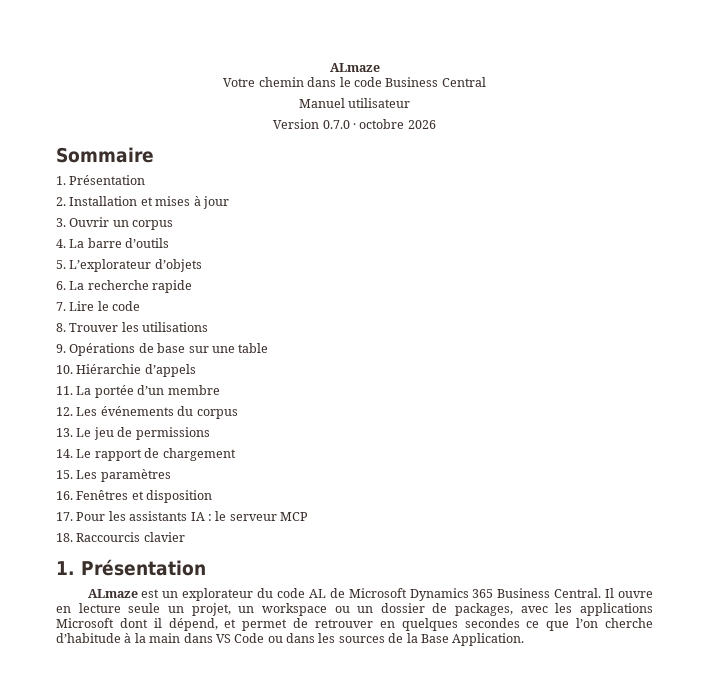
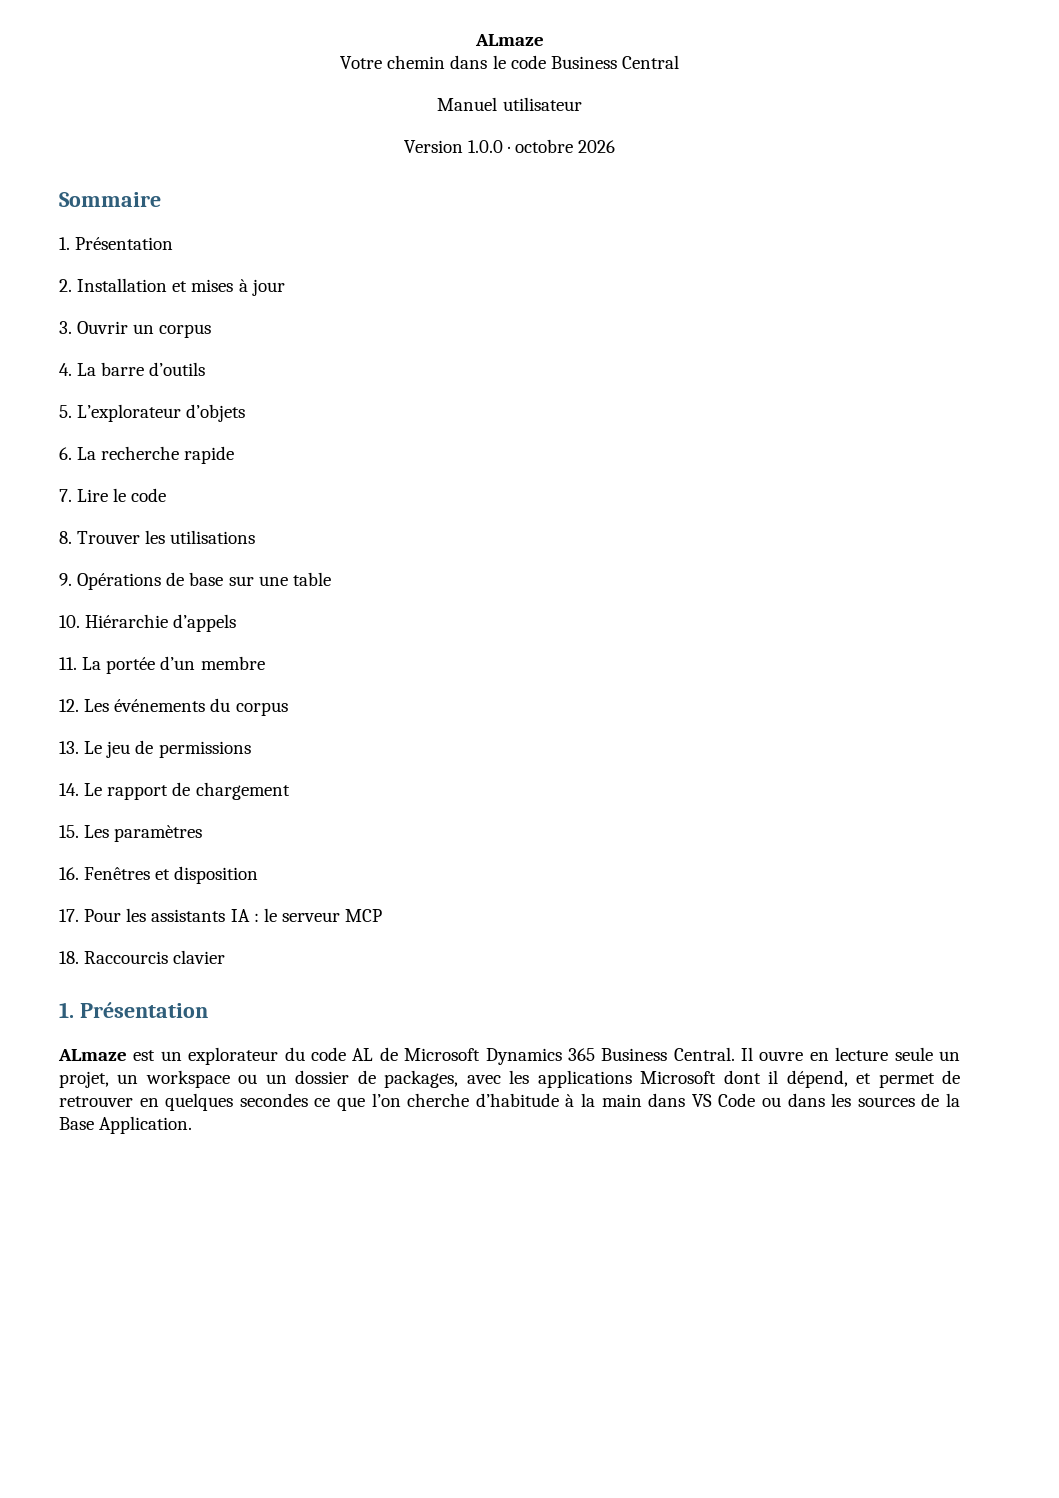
[322,120,350,129] 0.7.0 -> [467,140,503,153] 1.0.0

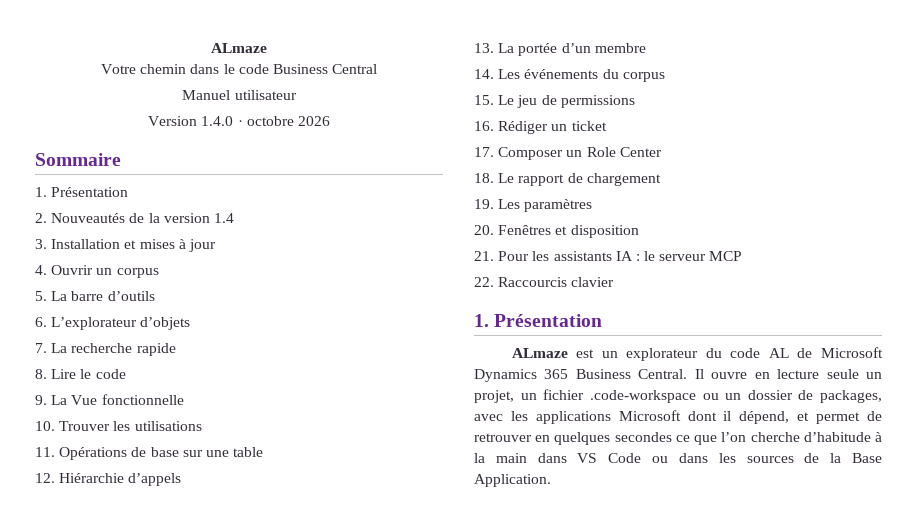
[467,140,503,153] 1.0.0 -> [201,116,234,126] 1.4.0
(72, 285) none -> [51,213,234,223] [35,239,47,249] Nouveautés de la version 1.4 // 3.
[59,321,72,334] 3. -> [35,265,47,275] 4.
[59,363,72,376] 4. -> [35,291,47,301] 5.
[59,405,72,418] 5. -> [35,317,47,327] 6.
[59,447,72,460] 6. -> [35,343,47,353] 7.
[59,489,72,502] 7. -> [35,369,47,379] 8.
[59,531,72,544] 8. -> [35,394,184,405] [35,421,55,431] 9. La Vue fonctionnelle // 10.
[59,573,72,586] 9. -> [35,447,55,457] 11.
[59,615,80,628] 10. -> [35,473,55,483] 12.
[59,657,77,670] 11. -> [474,43,494,53] 13.
[59,699,79,712] 12. -> [474,69,494,79] 14.
[59,741,79,754] 13. -> [474,95,494,105] 15.
[59,783,79,796] 14. -> [474,121,607,134] [474,147,662,160] [474,173,494,183] 16. Rédiger un ticket // 17. Composer un Role Center // 18.
[59,825,79,838] 15. -> [474,199,494,209] 19.
[59,867,79,880] 16. -> [474,225,494,235] 20.
[59,909,79,922] 17. -> [474,251,494,261] 21.
[59,951,79,964] 18. -> [474,277,494,287] 22.
[145,1070,230,1088] workspace -> [543,389,696,403] fichier .code-workspace

